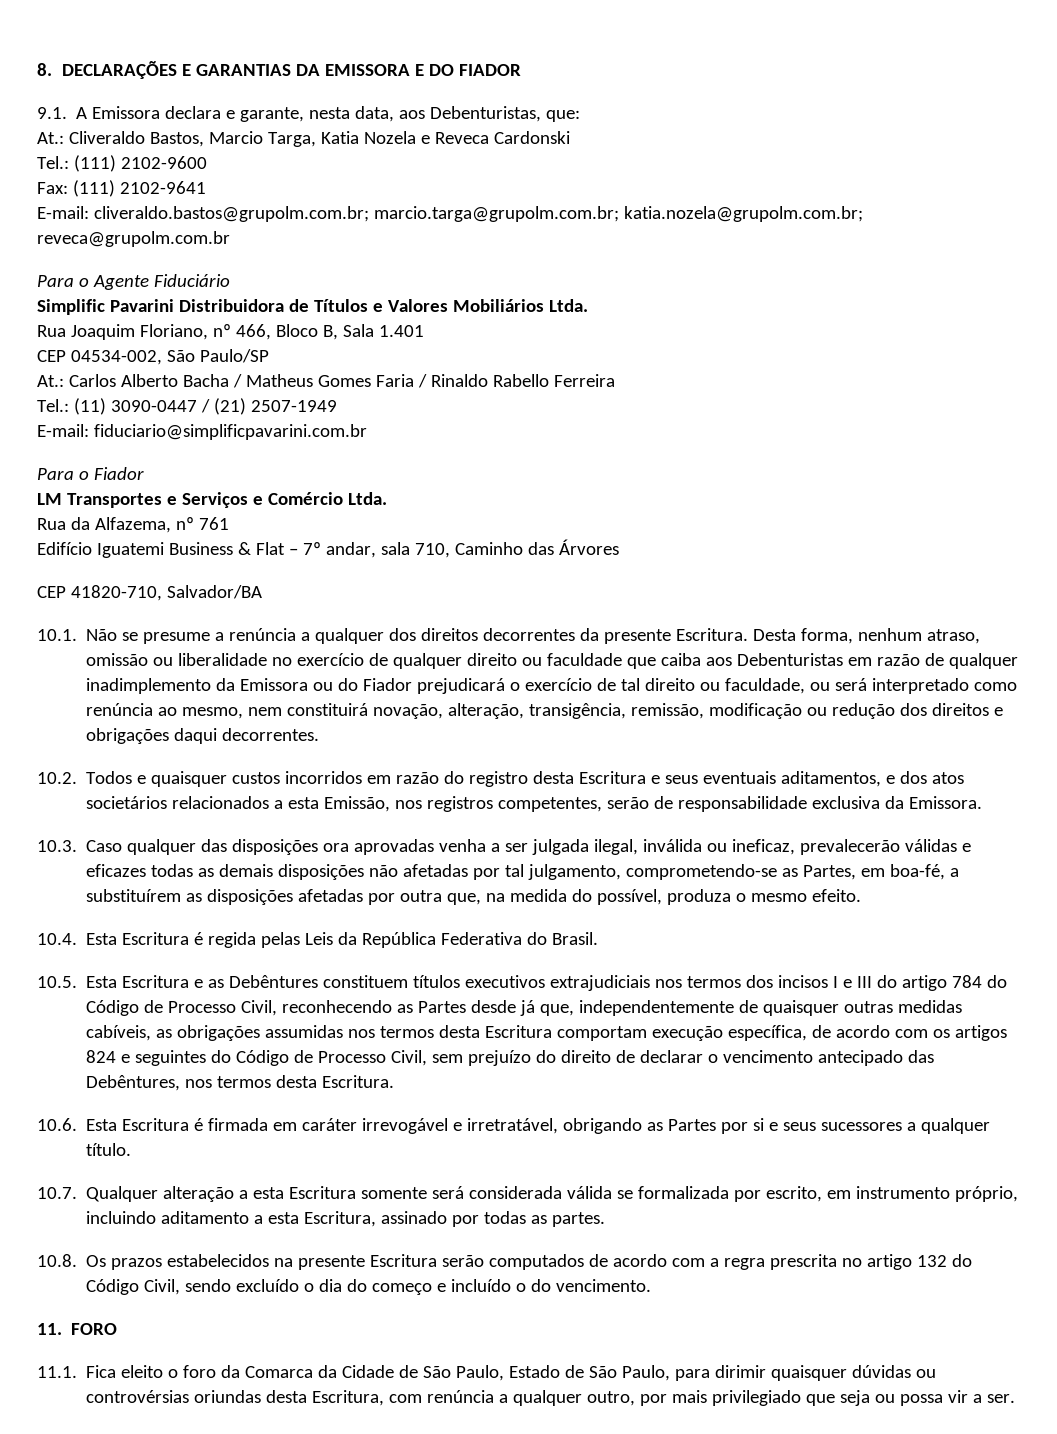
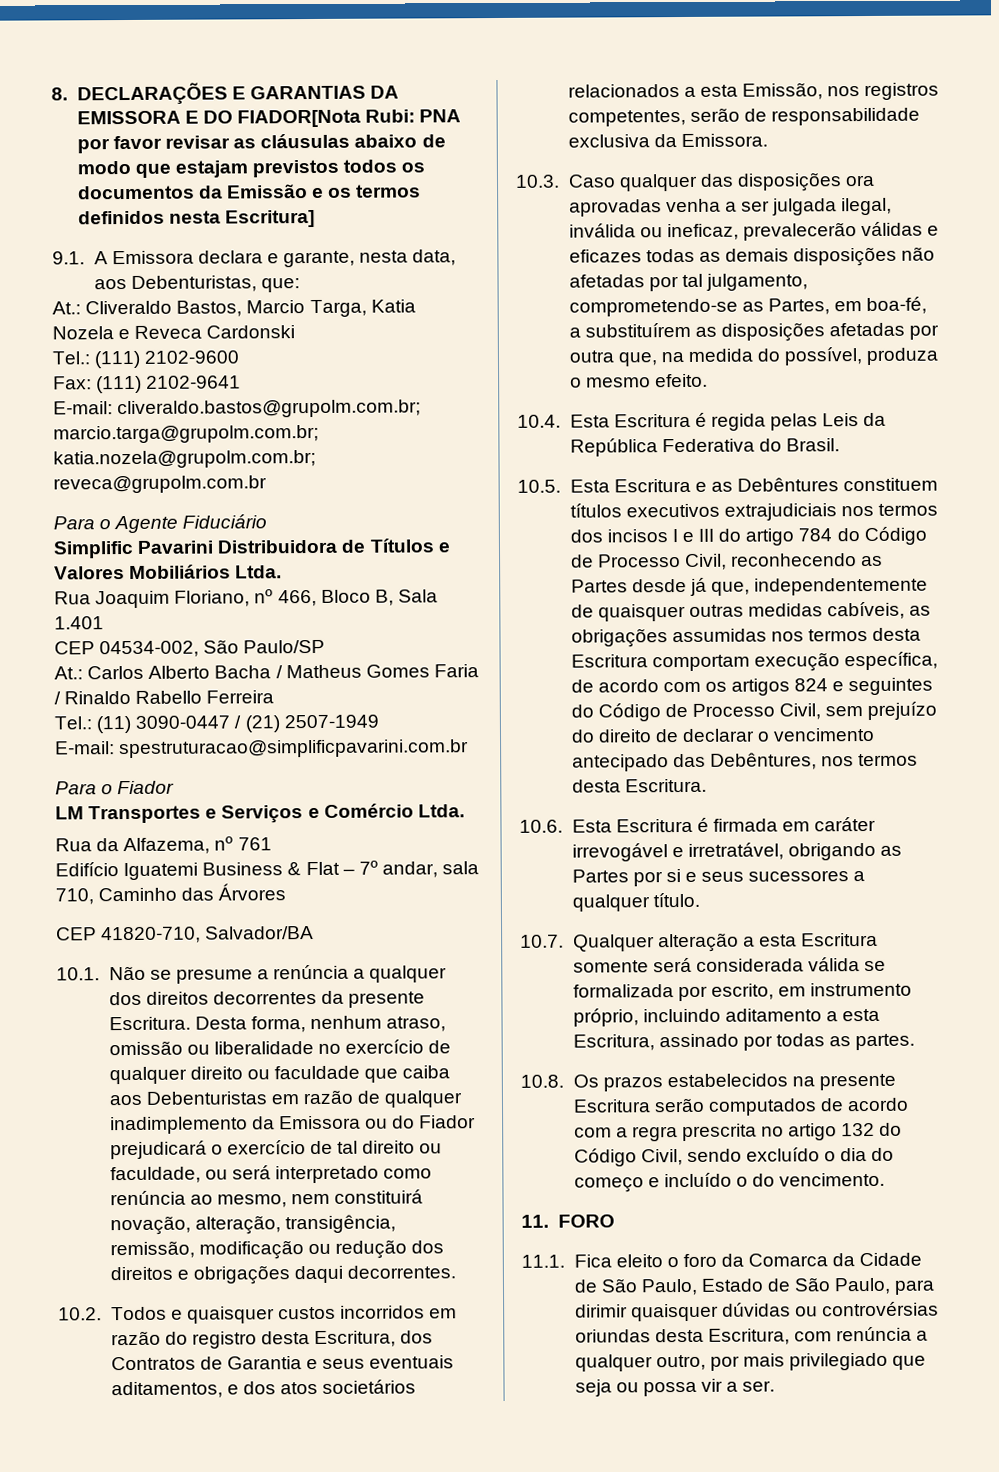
[459,64,522,76] FIADOR -> [237,109,462,128] [76,133,446,154] [76,159,426,178] [77,184,422,200] [77,209,315,228] FIADOR[Nota Rubi: PNA por favor revisar as cláusulas abaixo de modo que estajam previstos todos os documentos da Emissão e os termos definidos nesta Escritura]
[93,424,367,440] fiduciario@simplificpavarini.com.br -> [119,739,470,759] spestruturacao@simplificpavarini.com.br
[579,771,647,784] Escritura -> [314,1330,434,1348] [110,1356,302,1371] Escritura, dos Contratos de Garantia

